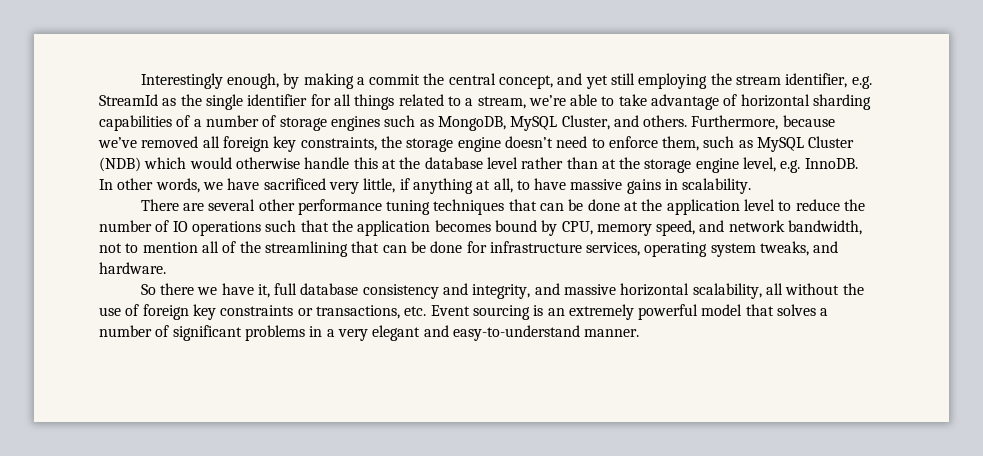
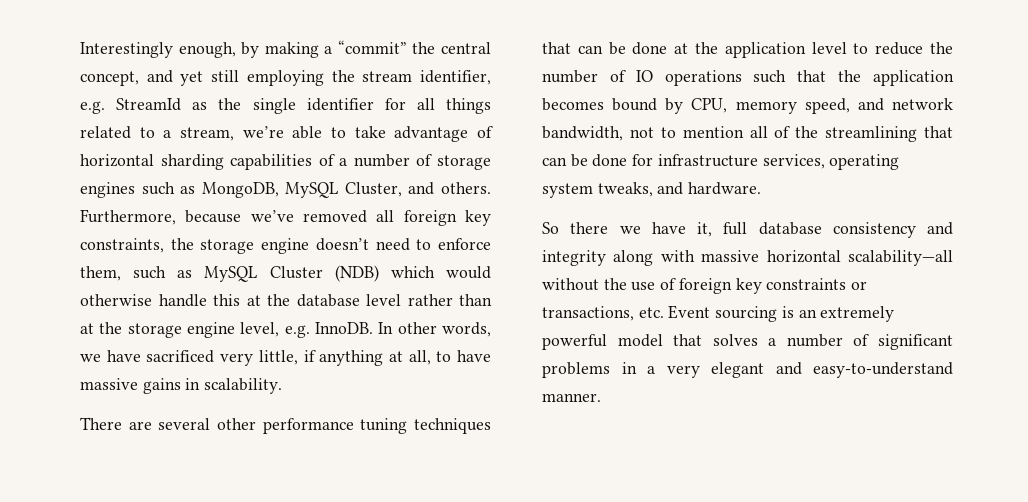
[369,74,421,85] commit -> [337,40,407,54] “commit”
[472,283,784,299] integrity, and massive horizontal scalability, all -> [542,250,953,266] integrity along with massive horizontal scalability—all

